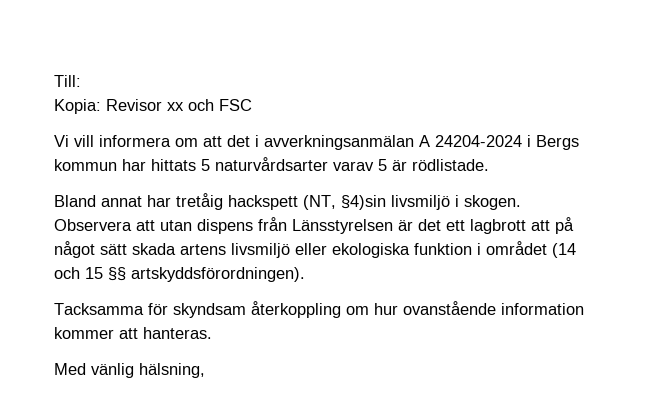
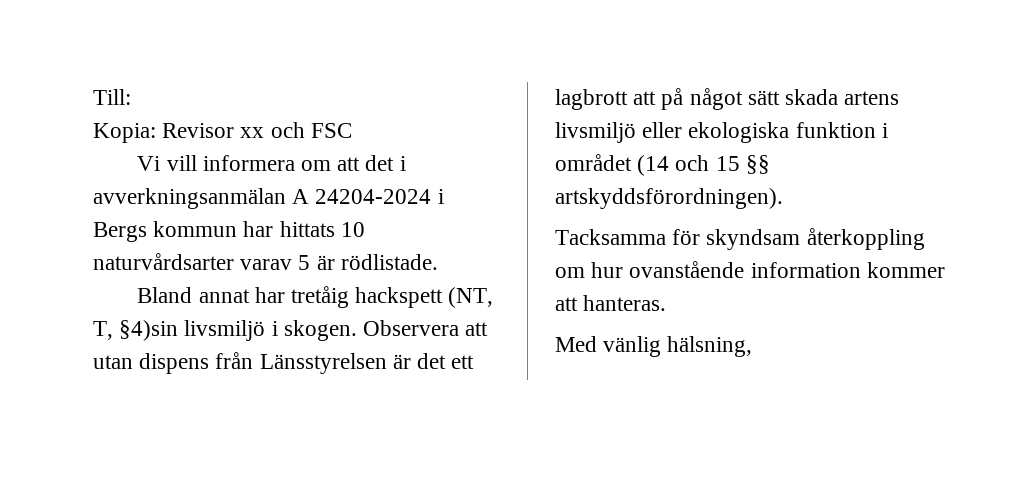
[201,159,210,171] 5 -> [340,222,365,237] 10
(336, 202) none -> [93,321,113,340] T,

